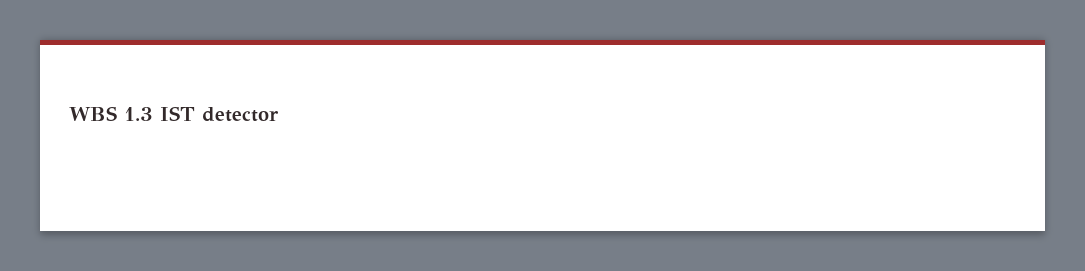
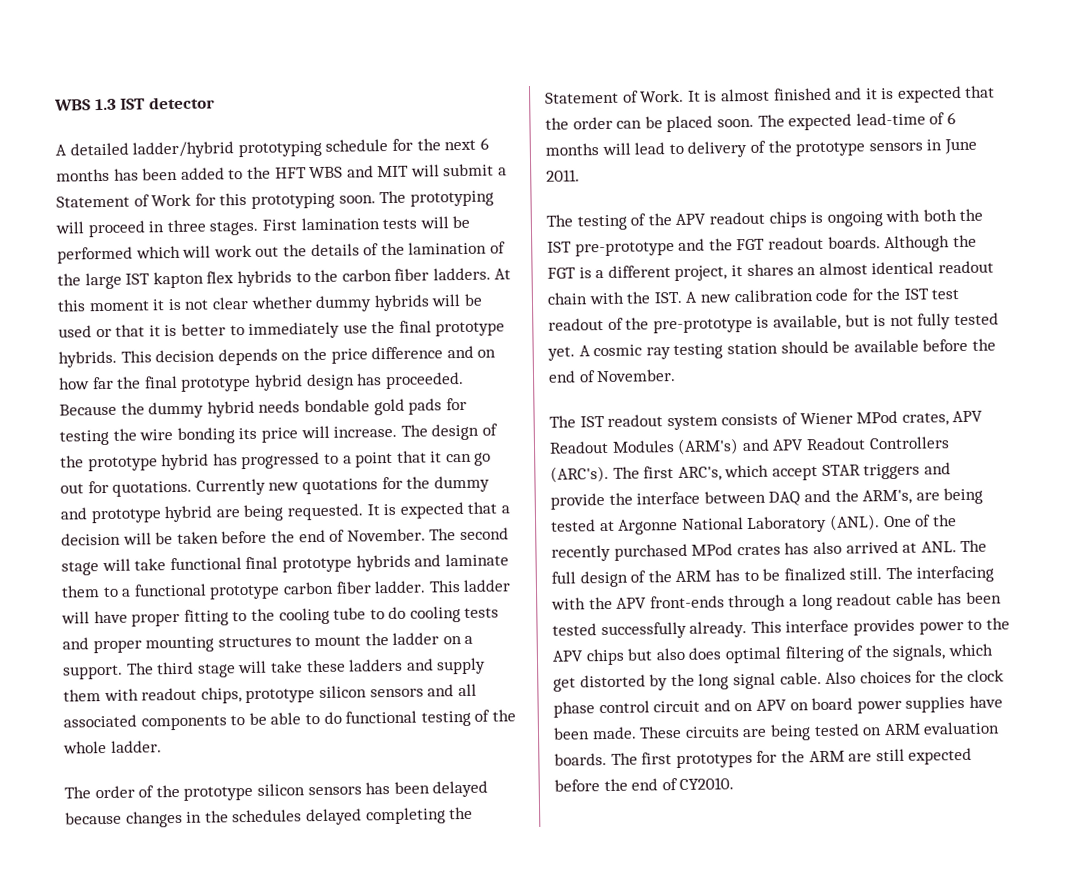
(279, 114) none -> [55,137,489,159] [56,163,508,182] [56,190,494,209] [55,215,471,238] [57,241,506,264] [57,267,512,290] [57,293,483,313] [58,320,506,339] [58,345,497,368] [58,371,464,392] [59,397,467,419] [59,423,498,446] [60,450,492,472] [60,475,490,497] [60,501,510,524] [61,527,509,546] [61,553,509,576] [61,579,512,600] [61,606,500,627] [62,632,474,654] [63,657,487,680] [63,683,477,704] [63,709,516,731] [63,740,162,754] [64,780,489,801] [65,806,474,828] [545,85,996,104] [545,112,956,133] [545,138,977,158] [546,169,580,182] [546,208,984,231] [547,234,977,257] [547,260,994,282] [547,287,960,305] [548,312,999,334] [547,338,996,361] [548,369,677,383] [549,410,984,431] [549,436,950,455] [550,462,951,483] [550,487,984,510] [551,514,957,535] [551,539,988,562] [551,565,995,588] [551,591,1002,612] [552,617,1010,640] [552,643,993,666] [553,669,1005,692] [553,695,1003,718] [553,721,1001,741] [554,747,973,769] [554,777,735,792] // A detailed ladder/hybrid prototyping schedule for the next 6 months has been added to the HFT WBS and MIT will submit a Statement of Work for this prototyping soon. The prototyping will proceed in three stages. First lamination tests will be performed which will work out the details of the lamination of the large IST kapton flex hybrids to the carbon fiber ladders. At this moment it is not clear whether dummy hybrids will be used or that it is better to immediately use the final prototype hybrids. This decision depends on the price difference and on how far the final prototype hybrid design has proceeded. Because the dummy hybrid needs bondable gold pads for testing the wire bonding its price will increase. The design of the prototype hybrid has progressed to a point that it can go out for quotations. Currently new quotations for the dummy and prototype hybrid are being requested. It is expected that a decision will be taken before the end of November. The second stage will take functional final prototype hybrids and laminate them to a functional prototype carbon fiber ladder. This ladder will have proper fitting to the cooling tube to do cooling tests and proper mounting structures to mount the ladder on a support. The third stage will take these ladders and supply them with readout chips, prototype silicon sensors and all associated components to be able to do functional testing of the whole ladder. // The order of the prototype silicon sensors has been delayed because changes in the schedules delayed completing the Statement of Work. It is almost finished and it is expected that the order can be placed soon. The expected lead-time of 6 months will lead to delivery of the prototype sensors in June 2011. // The testing of the APV readout chips is ongoing with both the IST pre-prototype and the FGT readout boards. Although the FGT is a different project, it shares an almost identical readout chain with the IST. A new calibration code for the IST test readout of the pre-prototype is available, but is not fully tested yet. A cosmic ray testing station should be available before the end of November. // The IST readout system consists of Wiener MPod crates, APV Readout Modules (ARM's) and APV Readout Controllers (ARC's). The first ARC's, which accept STAR triggers and provide the interface between DAQ and the ARM's, are being tested at Argonne National Laboratory (ANL). One of the recently purchased MPod crates has also arrived at ANL. The full design of the ARM has to be finalized still. The interfacing with the APV front-ends through a long readout cable has been tested successfully already. This interface provides power to the APV chips but also does optimal filtering of the signals, which get distorted by the long signal cable. Also choices for the clock phase control circuit and on APV on board power supplies have been made. These circuits are being tested on ARM evaluation boards. The first prototypes for the ARM are still expected before the end of CY2010.

